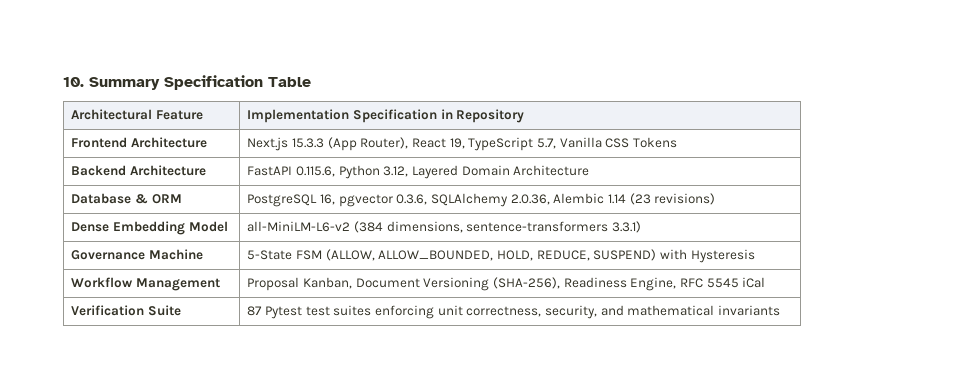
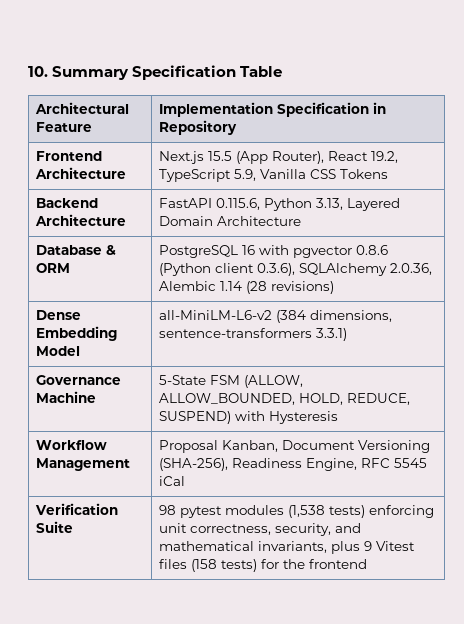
[292,138,325,148] 15.3.3 -> [207,151,232,161] 15.5
[449,137,556,151] 19, TypeScript 5.7, -> [370,151,398,163] [158,169,256,182] 19.2, TypeScript 5.9,
[383,166,409,177] 3.12, -> [315,198,343,210] 3.13,
[320,194,428,207] 16, pgvector 0.3.6, -> [241,245,388,258] [158,263,295,276] 16 with pgvector 0.8.6 (Python client 0.3.6),
[629,193,651,205] (23 -> [245,281,267,294] (28
[247,305,372,319] 87 Pytest test suites -> [158,505,365,518] 98 pytest modules (1,538 tests)
[717,305,780,316] invariants -> [257,541,415,554] [158,559,367,572] invariants, plus 9 Vitest files (158 tests) for the frontend

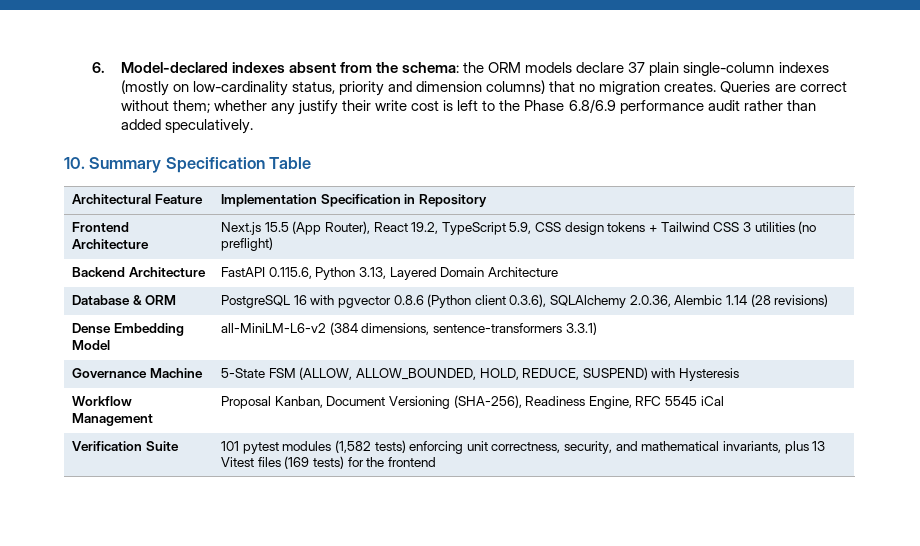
(28, 71) none -> [92,62,829,76] [120,80,847,96] [120,99,816,115] [120,119,253,134] 6. Model-declared indexes absent from the schema: the ORM models declare 37 plain single-column indexes (mostly on low-cardinality status, priority and dimension columns) that no migration creates. Queries are correct without them; whether any justify their write cost is left to the Phase 6.8/6.9 performance audit rather than added speculatively. //
[259,169,388,179] Vanilla CSS Tokens -> [535,221,817,235] [220,237,273,251] CSS design tokens + Tailwind CSS 3 utilities (no preflight)
[158,505,176,515] 98 -> [220,441,239,451] 101
[287,505,325,518] (1,538 -> [334,440,371,453] (1,582
[363,541,372,551] 9 -> [812,441,826,451] 13
[190,559,217,572] (158 -> [284,456,310,469] (169

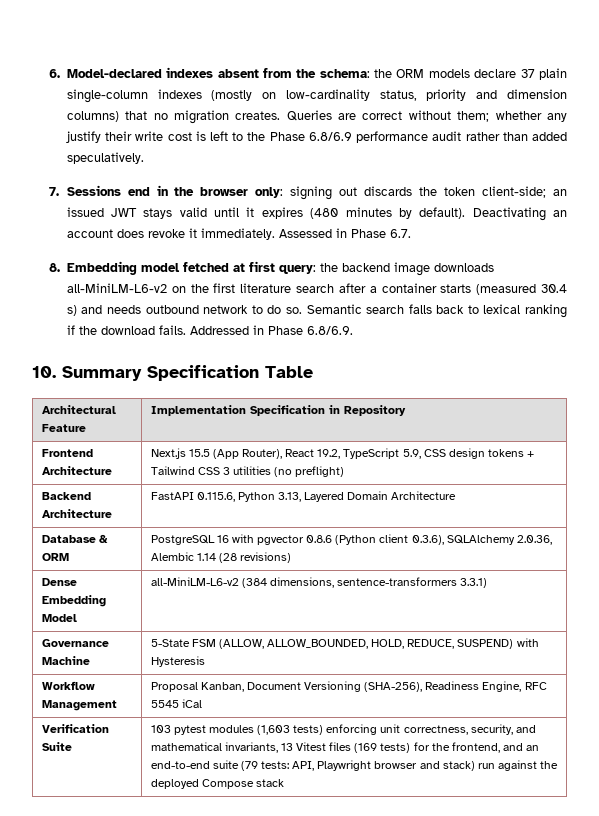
(253, 126) none -> [49,185,567,200] [66,207,568,221] [66,228,411,240] [49,261,494,276] [66,283,567,295] [66,304,568,318] [66,325,353,335] // 7. Sessions end in the browser only: signing out discards the token client-side; an issued JWT stays valid until it expires (480 minutes by default). Deactivating an account does revoke it immediately. Assessed in Phase 6.7. // 8. Embedding model fetched at first query: the backend image downloads all-MiniLM-L6-v2 on the first literature search after a container starts (measured 30.4 s) and needs outbound network to do so. Semantic search falls back to lexical ranking if the download fails. Addressed in Phase 6.8/6.9.
[220,441,239,451] 101 -> [150,725,171,733] 103
[334,440,371,453] (1,582 -> [257,725,291,735] (1,603
[784,441,809,454] plus -> (278, 747) none
[387,457,436,467] frontend -> [451,742,539,753] [150,760,558,771] [150,779,285,789] frontend, and an end-to-end suite (79 tests: API, Playwright browser and stack) run against the deployed Compose stack

